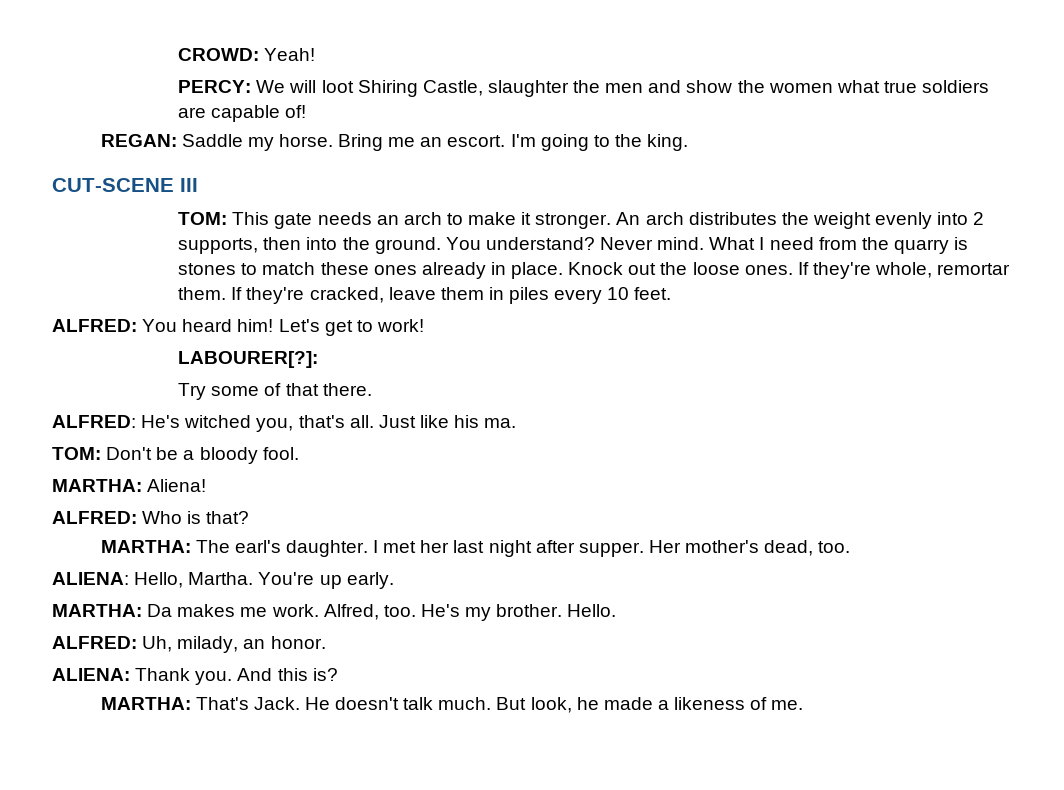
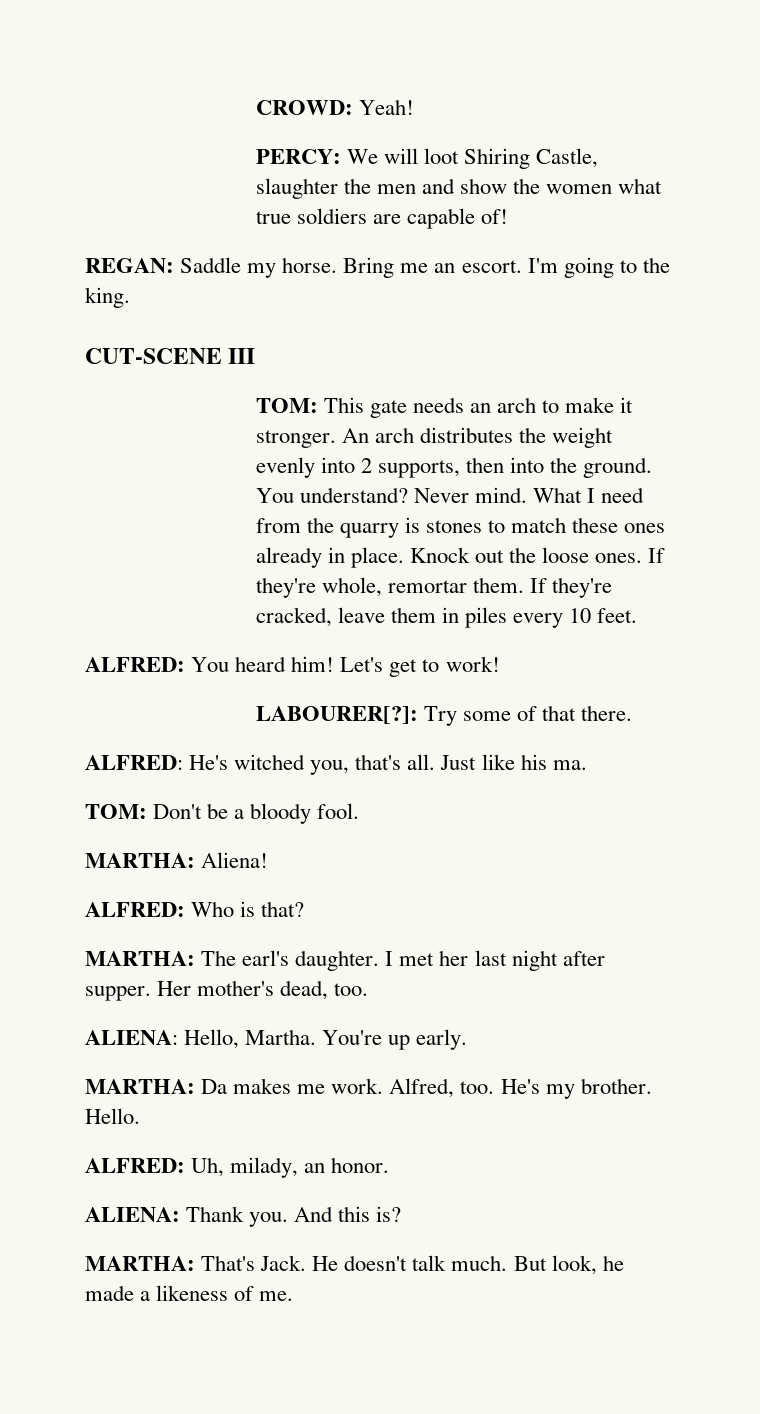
(319, 359) // -> (418, 715) none

